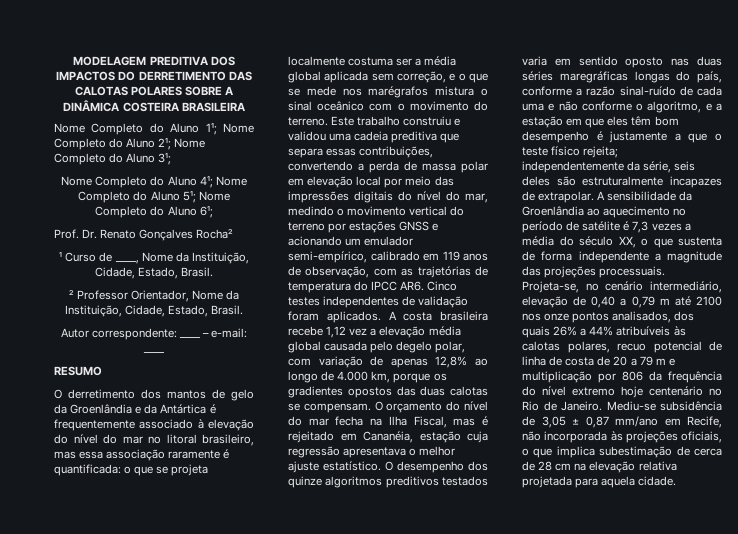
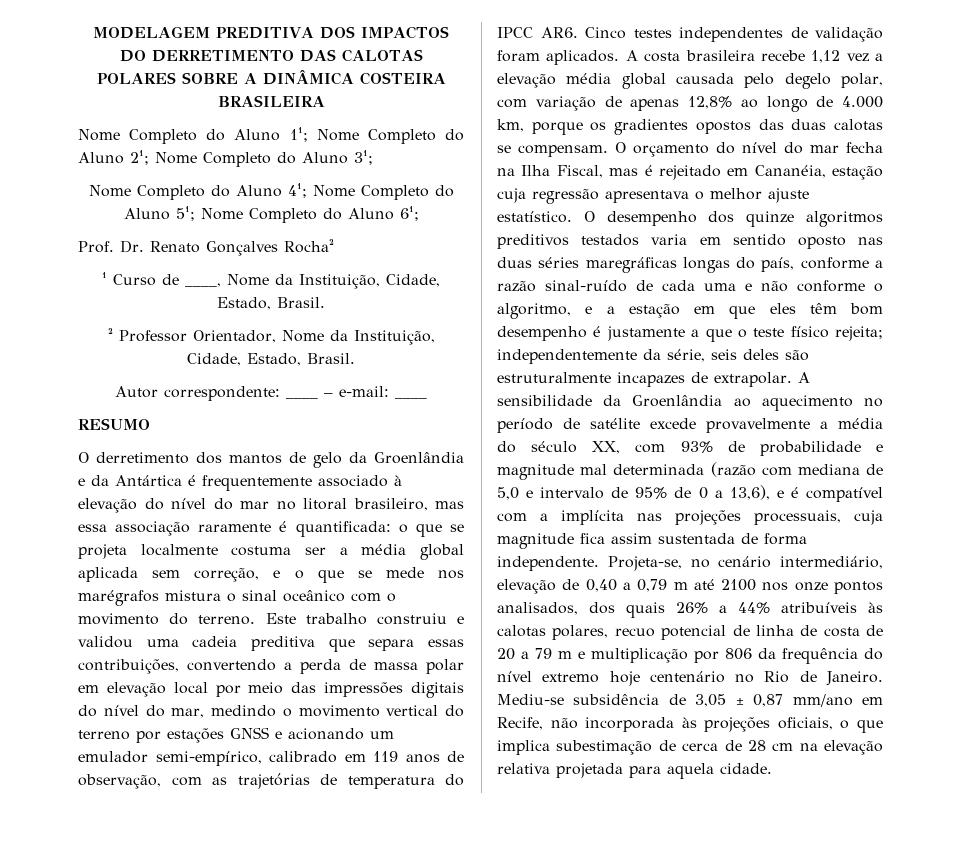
[623,221,682,233] é 7,3 vezes -> [650,418,810,433] excede provavelmente
[641,237,722,248] [522,251,722,263] [522,266,666,278] o que sustenta de forma independente a magnitude das projeções processuais. -> [635,441,883,456] [497,462,883,480] [497,485,883,502] [497,510,883,525] [497,533,807,549] [497,556,599,571] com 93% de probabilidade e magnitude mal determinada (razão com mediana de 5,0 e intervalo de 95% de 0 a 13,6), e é compatível com a implícita nas projeções processuais, cuja magnitude fica assim sustentada de forma independente.

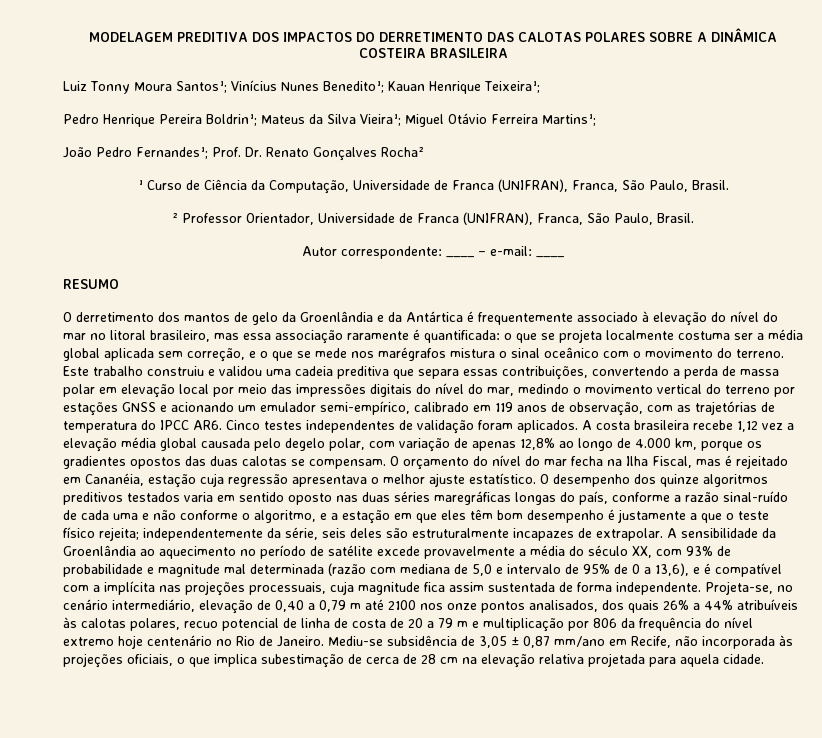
[78,127,464,144] [78,150,373,167] [88,183,454,200] [123,206,419,223] Nome Completo do Aluno 1¹; Nome Completo do Aluno 2¹; Nome Completo do Aluno 3¹; // Nome Completo do Aluno 4¹; Nome Completo do Aluno 5¹; Nome Completo do Aluno 6¹; // -> [63,80,540,94] [63,113,596,127] [63,147,208,159] Luiz Tonny Moura Santos¹; Vinícius Nunes Benedito¹; Kauan Henrique Teixeira¹; // Pedro Henrique Pereira Boldrin¹; Mateus da Silva Vieira¹; Miguel Otávio Ferreira Martins¹; // João Pedro Fernandes¹;
[185,274,440,289] [217,297,325,310] [107,327,435,345] [187,353,301,366] ____, Nome da Instituição, Cidade, Estado, Brasil. // ² Professor Orientador, Nome da Instituição, Cidade, Estado, -> [203,179,729,194] [172,212,653,225] Ciência da Computação, Universidade de Franca (UNIFRAN), Franca, São Paulo, Brasil. // ² Professor Orientador, Universidade de Franca (UNIFRAN), Franca, São Paulo,

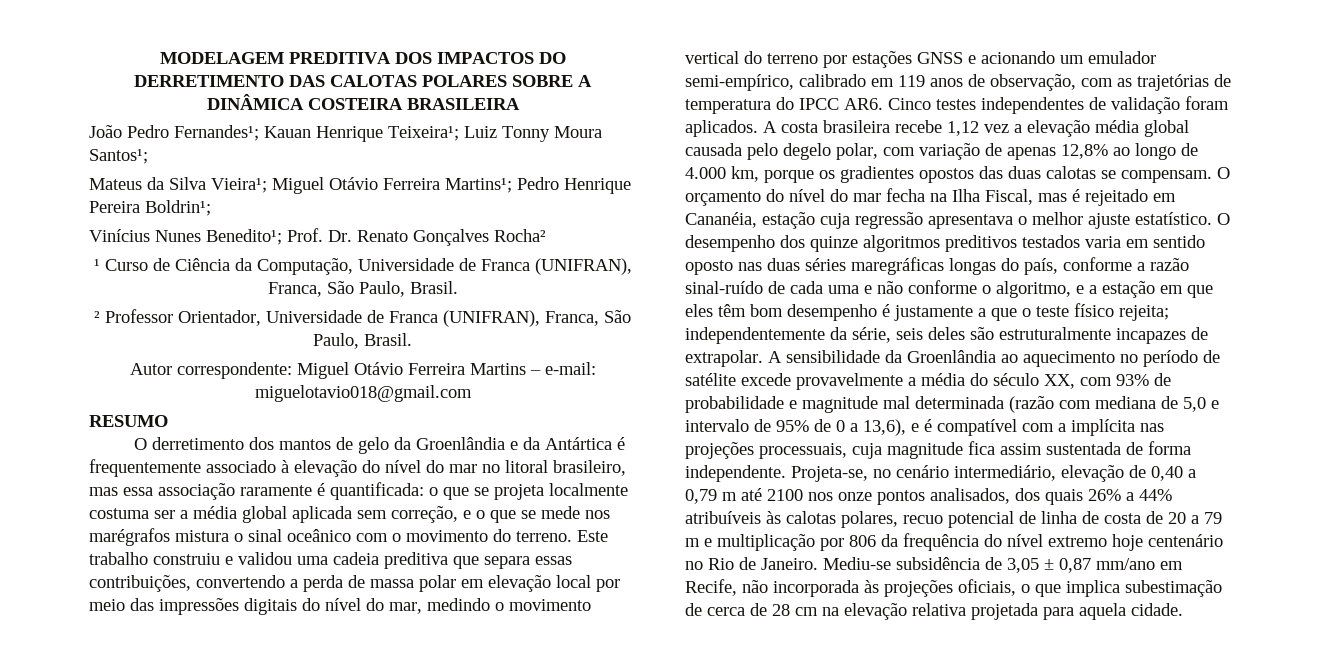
[63,80,540,94] [63,114,257,127] Luiz Tonny Moura Santos¹; Vinícius Nunes Benedito¹; Kauan Henrique Teixeira¹; // Pedro Henrique Pereira Boldrin¹; -> [89,125,602,142] [89,149,148,164] João Pedro Fernandes¹; Kauan Henrique Teixeira¹; Luiz Tonny Moura Santos¹; //
[63,147,208,159] // João Pedro Fernandes¹; -> [517,177,631,194] [89,200,211,216] [89,229,282,245] Pedro Henrique Pereira Boldrin¹; // Vinícius Nunes Benedito¹;
[446,256,475,258] ____ -> [296,362,526,379] Miguel Otávio Ferreira Martins
[536,256,565,258] ____ -> [254,385,472,402] miguelotavio018@gmail.com

